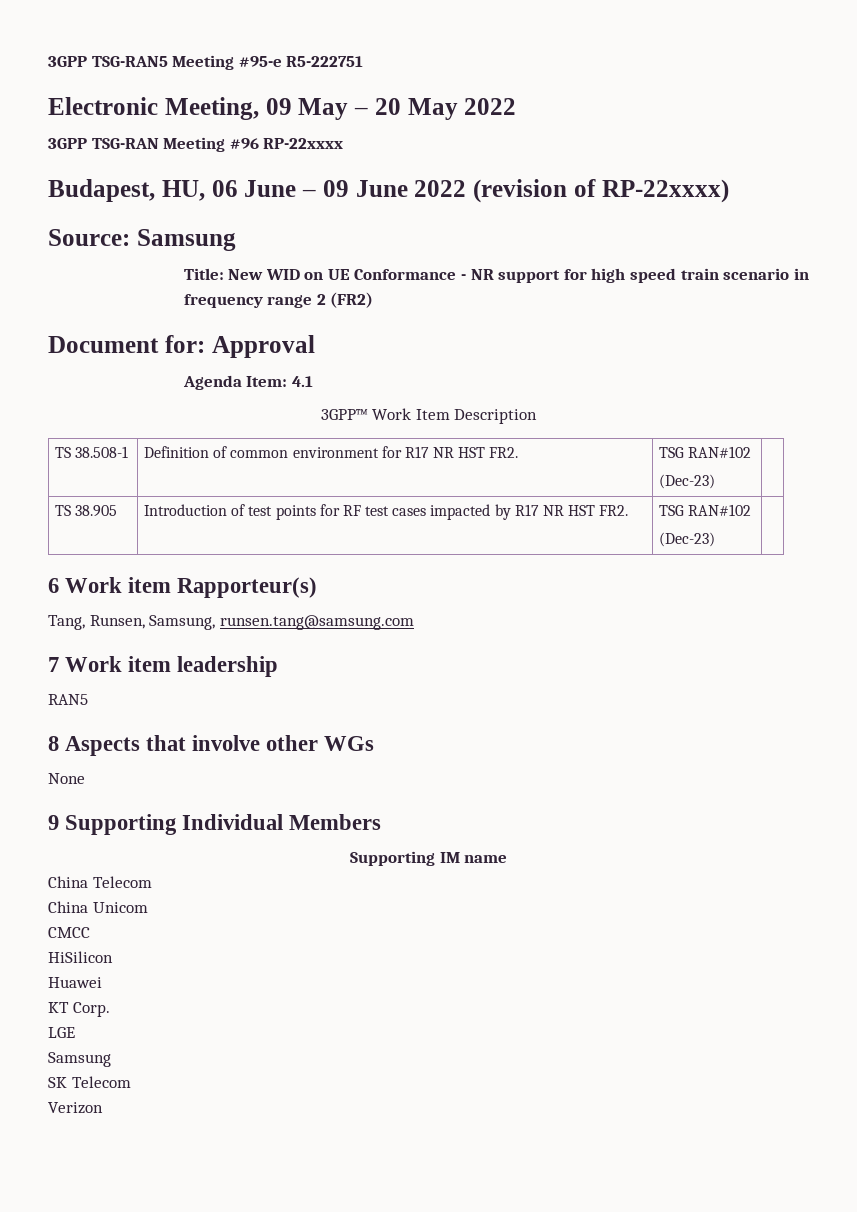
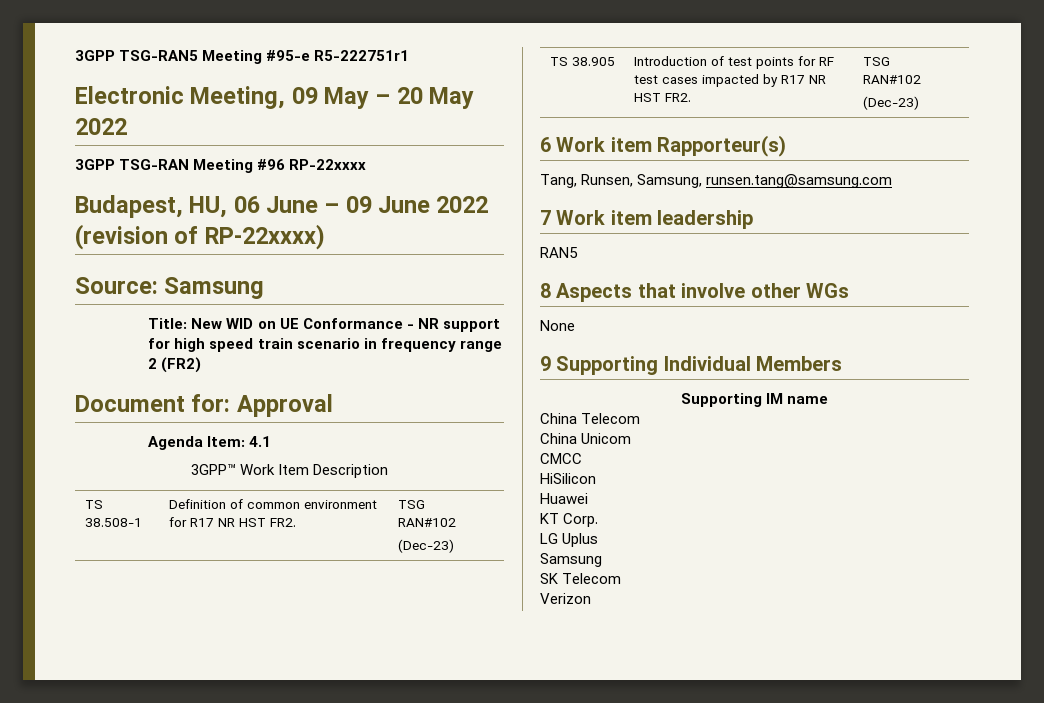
[286,56,364,67] R5-222751 -> [314,50,410,61] R5-222751r1
[48,1027,75,1038] LGE -> [540,533,599,547] LG Uplus

